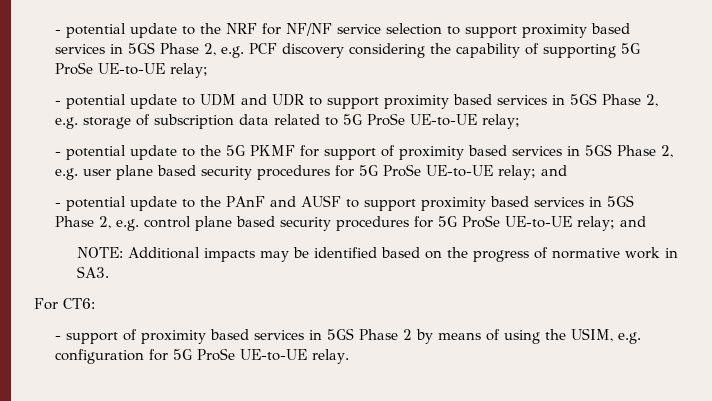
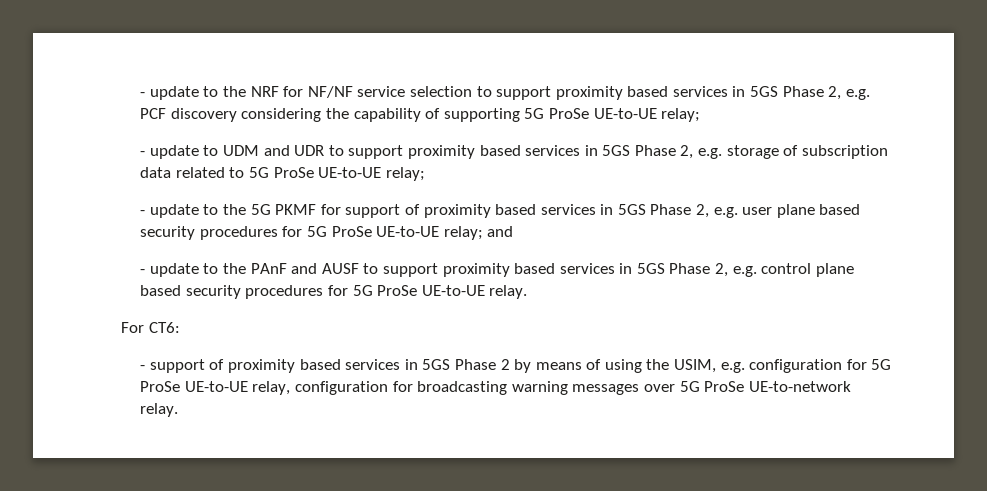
[55,23,127,38] - potential -> [140,92,146,97] -
[66,94,127,109] potential -> (146, 153) none
[66,145,127,160] potential -> (146, 212) none
[66,196,127,211] potential -> (146, 271) none
[577,216,647,231] [76,247,678,262] [76,266,109,278] relay; and // NOTE: Additional impacts may be identified based on the progress of normative work in SA3. -> [489,285,528,299] relay.
(308, 355) none -> [252,381,851,395] relay, configuration for broadcasting warning messages over 5G ProSe UE-to-network

